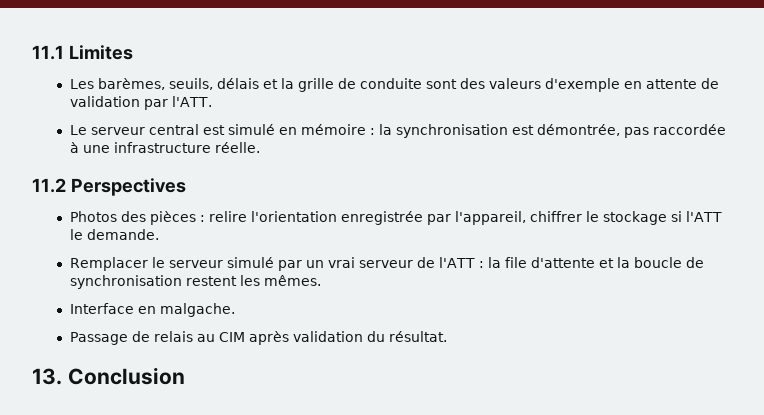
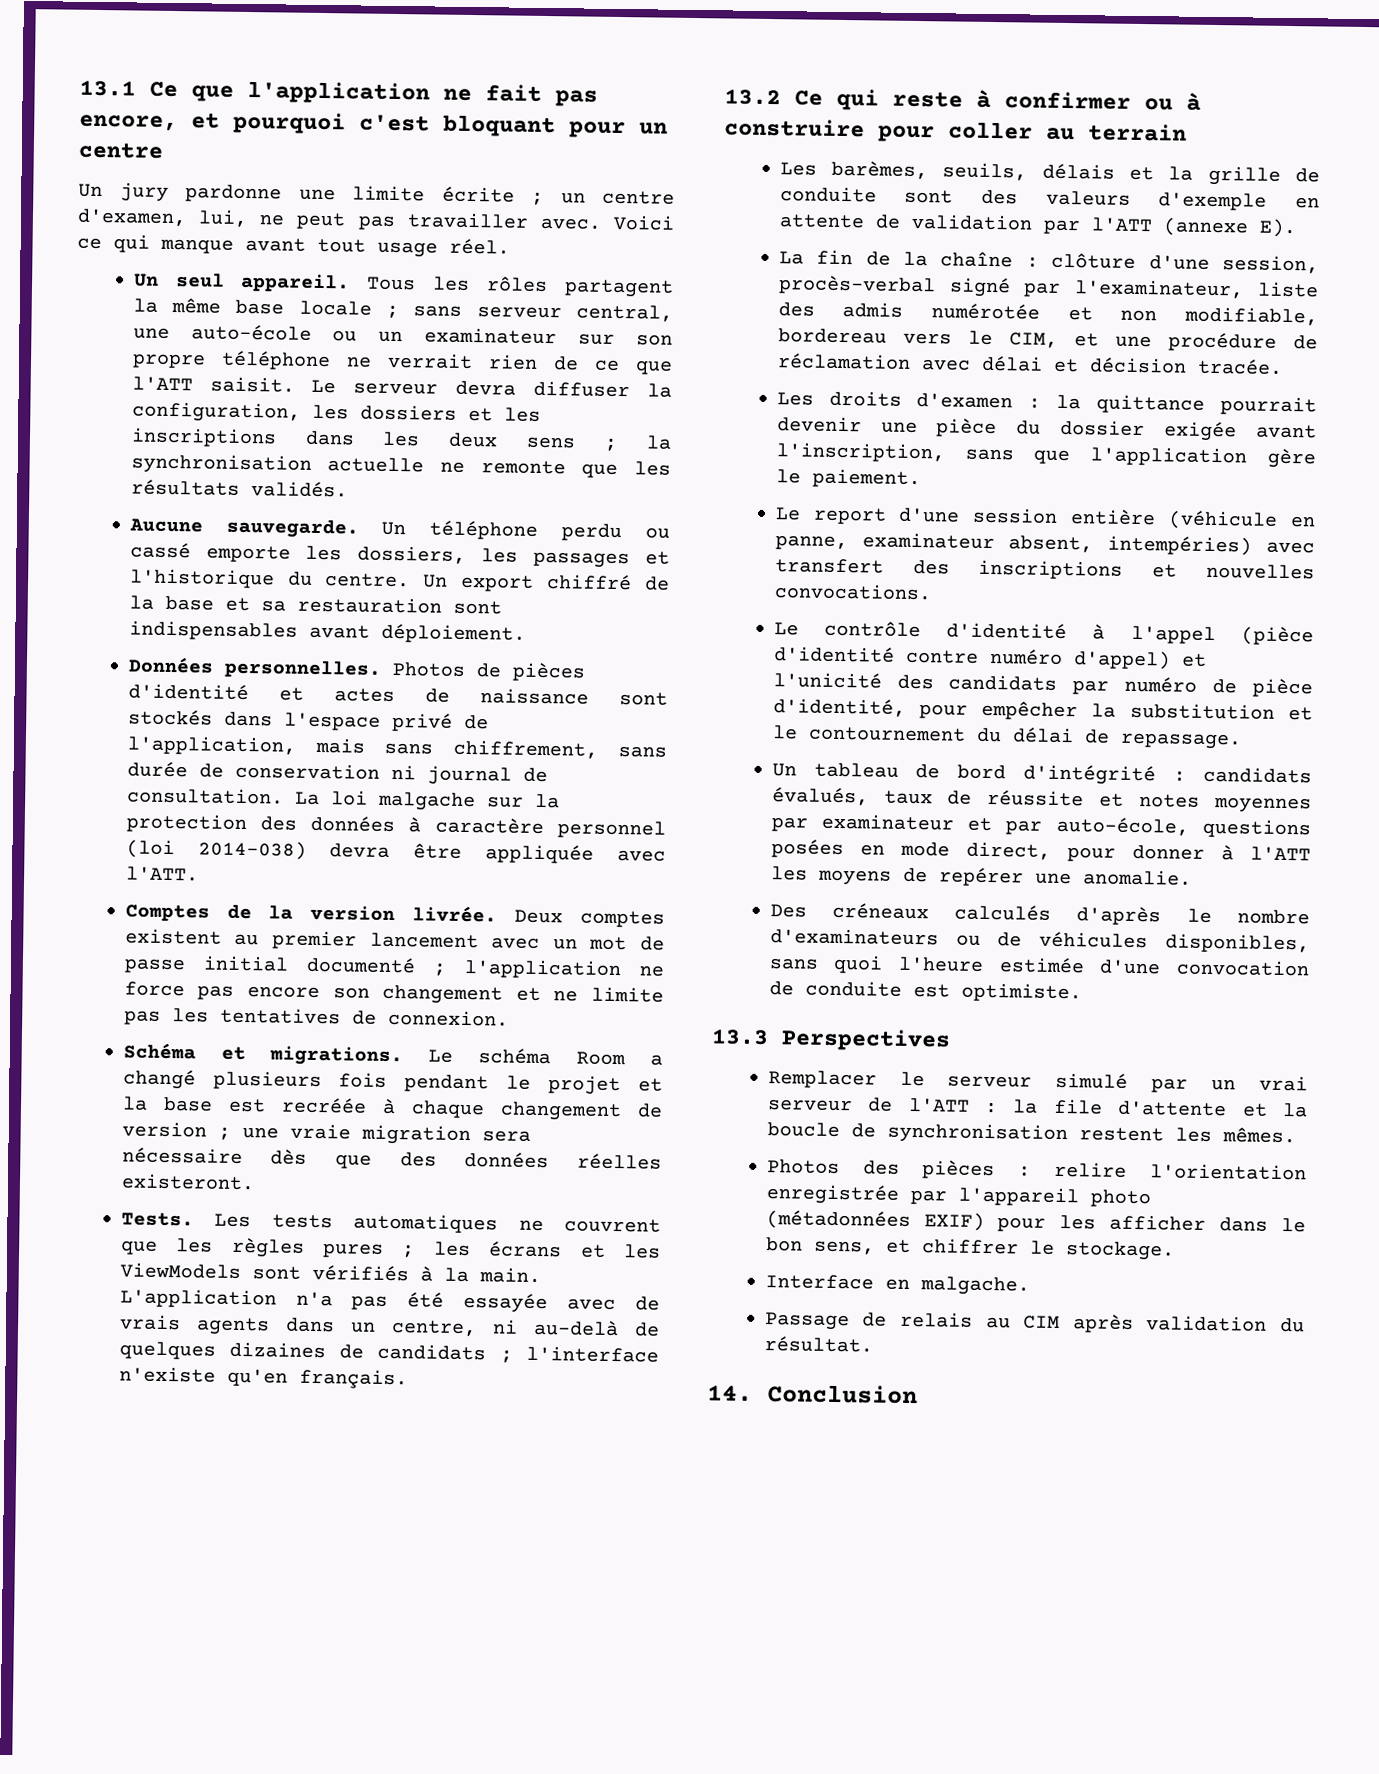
[32,45,133,60] 11.1 Limites -> [79,79,598,107] [79,111,668,139] [78,142,163,159] [78,182,675,205] [77,208,675,231] [77,234,510,258] [133,272,675,298] [132,297,673,322] [132,324,674,346] [131,350,674,375] [131,376,673,398] [131,401,541,423] [130,427,673,451] [130,453,672,479] [130,479,348,498] [128,518,670,542] [129,542,671,569] [128,568,671,592] [128,595,502,615] [128,620,526,644] [127,656,585,682] [127,683,668,706] [127,709,489,732] [126,735,667,759] [126,761,548,786] [126,787,560,812] [125,813,666,839] [125,839,666,864] [125,866,199,882] [124,904,665,928] [124,928,665,951] [123,955,664,980] [123,981,664,1005] [123,1007,509,1027] [122,1042,664,1067] [122,1069,664,1096] [121,1096,664,1122] [121,1121,531,1146] [121,1147,662,1170] [120,1173,255,1191] [120,1212,661,1234] [120,1237,661,1259] [119,1262,541,1284] [119,1288,661,1314] [119,1314,661,1337] [118,1341,659,1363] [118,1366,408,1390] [724,88,1201,111] [724,118,1187,143] 13.1 Ce que l'application ne fait pas encore, et pourquoi c'est bloquant pour un centre // Un jury pardonne une limite écrite ; un centre d'examen, lui, ne peut pas travailler avec. Voici ce qui manque avant tout usage réel. // Un seul appareil. Tous les rôles partagent la même base locale ; sans serveur central, une auto-école ou un examinateur sur son propre téléphone ne verrait rien de ce que l'ATT saisit. Le serveur devra diffuser la configuration, les dossiers et les inscriptions dans les deux sens ; la synchronisation actuelle ne remonte que les résultats validés. // Aucune sauvegarde. Un téléphone perdu ou cassé emporte les dossiers, les passages et l'historique du centre. Un export chiffré de la base et sa restauration sont indispensables avant déploiement. // Données personnelles. Photos de pièces d'identité et actes de naissance sont stockés dans l'espace privé de l'application, mais sans chiffrement, sans durée de conservation ni journal de consultation. La loi malgache sur la protection des données à caractère personnel (loi 2014-038) devra être appliquée avec l'ATT. // Comptes de la version livrée. Deux comptes existent au premier lancement avec un mot de passe initial documenté ; l'application ne force pas encore son changement et ne limite pas les tentatives de connexion. // Schéma et migrations. Le schéma Room a changé plusieurs fois pendant le projet et la base est recréée à chaque changement de version ; une vraie migration sera nécessaire dès que des données réelles existeront. // Tests. Les tests automatiques ne couvrent que les règles pures ; les écrans et les ViewModels sont vérifiés à la main. L'application n'a pas été essayée avec de vrais agents dans un centre, ni au-delà de quelques dizaines de candidats ; l'interface n'existe qu'en français. // 13.2 Ce qui reste à confirmer ou à construire pour coller au terrain
[171,96,212,107] [69,124,726,138] [69,142,260,153] [32,178,186,196] [69,211,722,225] [69,229,159,240] l'ATT. // Le serveur central est simulé en mémoire : la synchronisation est démontrée, pas raccordée à une infrastructure réelle. // 11.2 Perspectives // Photos des pièces : relire l'orientation enregistrée par l'appareil, chiffrer le stockage si l'ATT le demande. -> [1090,217,1297,238] [778,249,1319,274] [777,275,1319,299] [777,302,1318,326] [777,328,1318,352] [776,353,1283,375] [776,390,1317,416] [776,416,1317,442] [775,442,1316,469] [775,468,921,489] [774,507,1316,530] [774,532,1315,556] [774,558,1315,580] [773,583,932,601] [773,620,1314,646] [773,646,1207,670] [772,672,1313,698] [772,698,1313,721] [771,725,1242,750] [771,762,1312,786] [771,787,1312,814] [770,813,1311,839] [770,839,1311,862] [770,866,1192,887] [769,902,1310,926] [769,928,1310,954] [768,954,1310,977] [768,980,1082,1003] [711,1028,951,1052] l'ATT (annexe E). // La fin de la chaîne : clôture d'une session, procès-verbal signé par l'examinateur, liste des admis numérotée et non modifiable, bordereau vers le CIM, et une procédure de réclamation avec délai et décision tracée. // Les droits d'examen : la quittance pourrait devenir une pièce du dossier exigée avant l'inscription, sans que l'application gère le paiement. // Le report d'une session entière (véhicule en panne, examinateur absent, intempéries) avec transfert des inscriptions et nouvelles convocations. // Le contrôle d'identité à l'appel (pièce d'identité contre numéro d'appel) et l'unicité des candidats par numéro de pièce d'identité, pour empêcher la substitution et le contournement du délai de repassage. // Un tableau de bord d'intégrité : candidats évalués, taux de réussite et notes moyennes par examinateur et par auto-école, questions posées en mode direct, pour donner à l'ATT les moyens de repérer une anomalie. // Des créneaux calculés d'après le nombre d'examinateurs ou de véhicules disponibles, sans quoi l'heure estimée d'une convocation de conduite est optimiste. // 13.3 Perspectives
(321, 280) none -> [766,1159,1307,1181] [765,1184,1151,1208] [765,1210,1306,1233] [765,1237,1175,1261] // Photos des pièces : relire l'orientation enregistrée par l'appareil photo (métadonnées EXIF) pour les afficher dans le bon sens, et chiffrer le stockage.
[32,368,62,385] 13. -> [707,1385,753,1402] 14.

